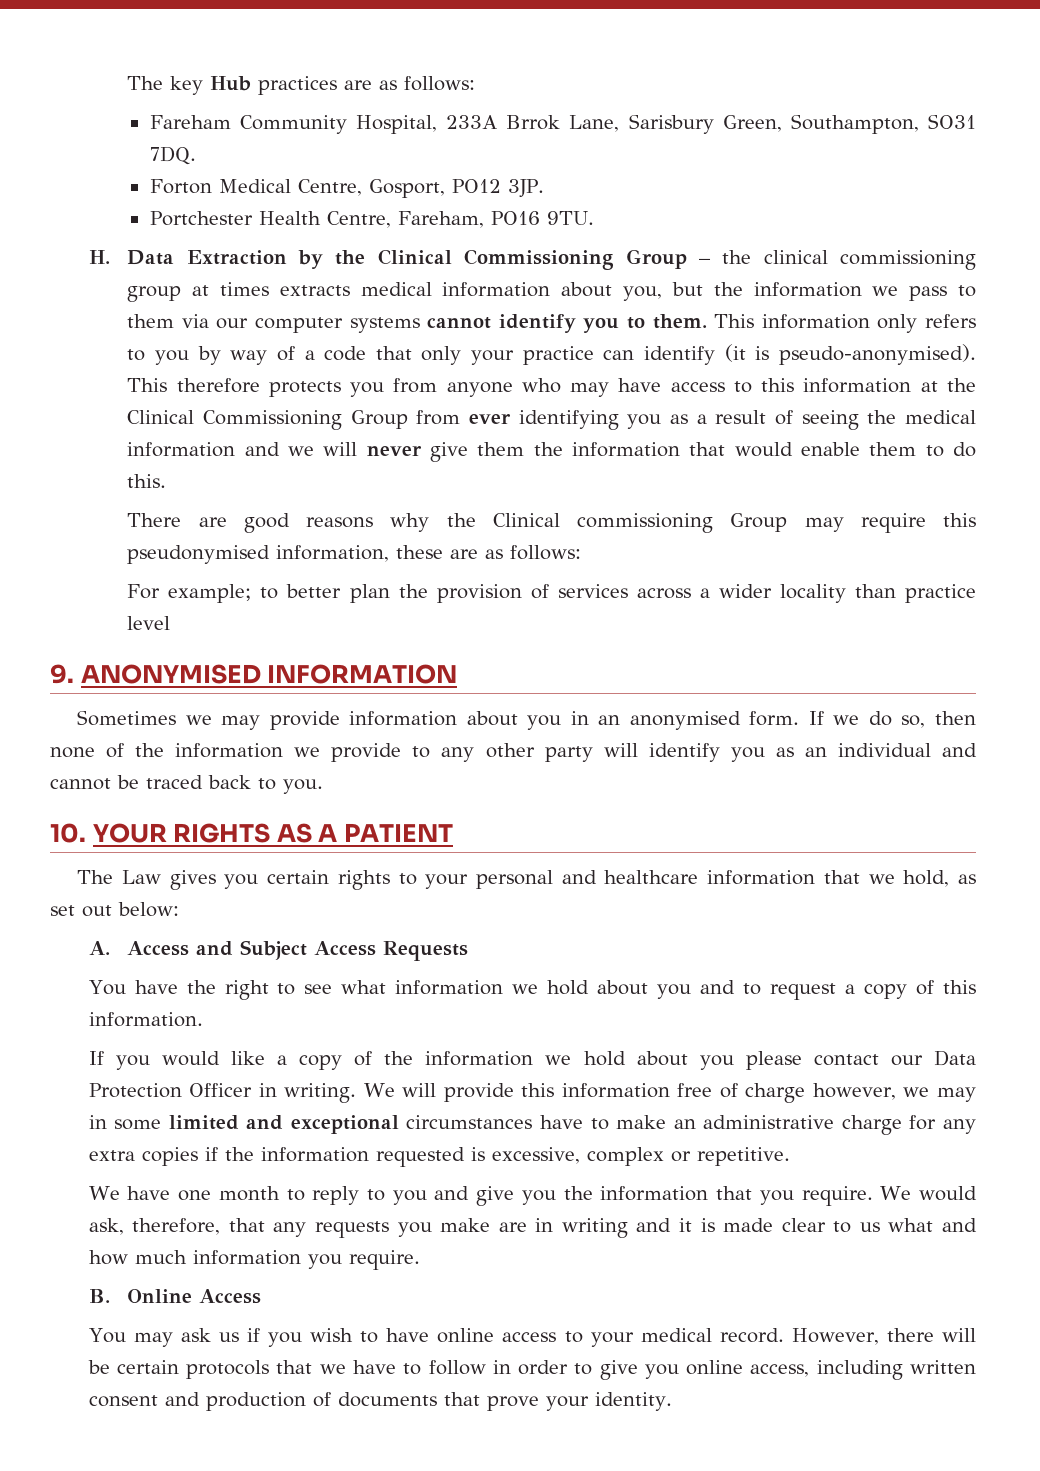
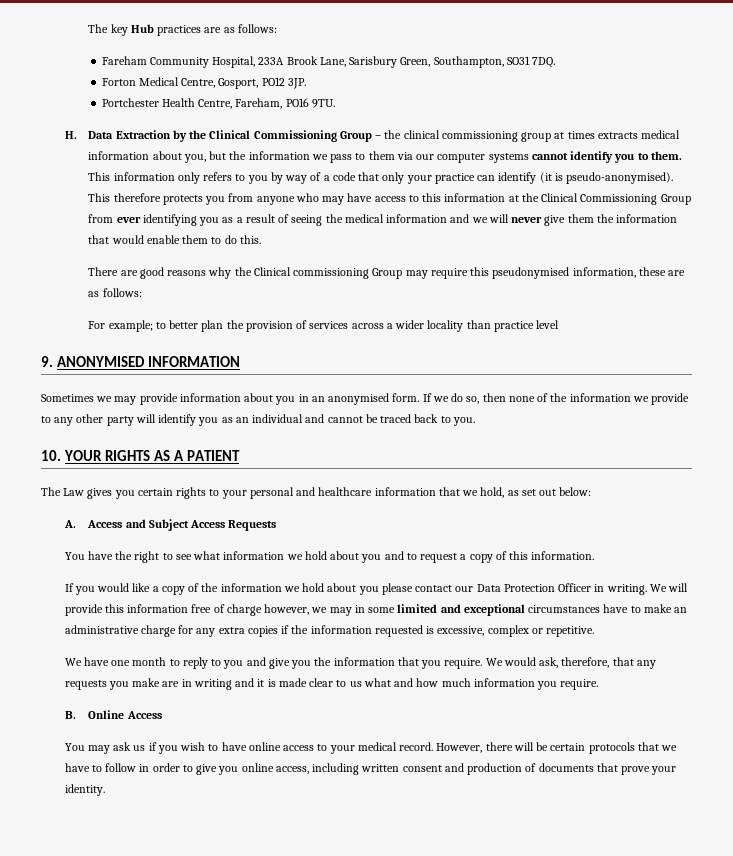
[506,115,561,130] Brrok -> [286,56,318,65] Brook

